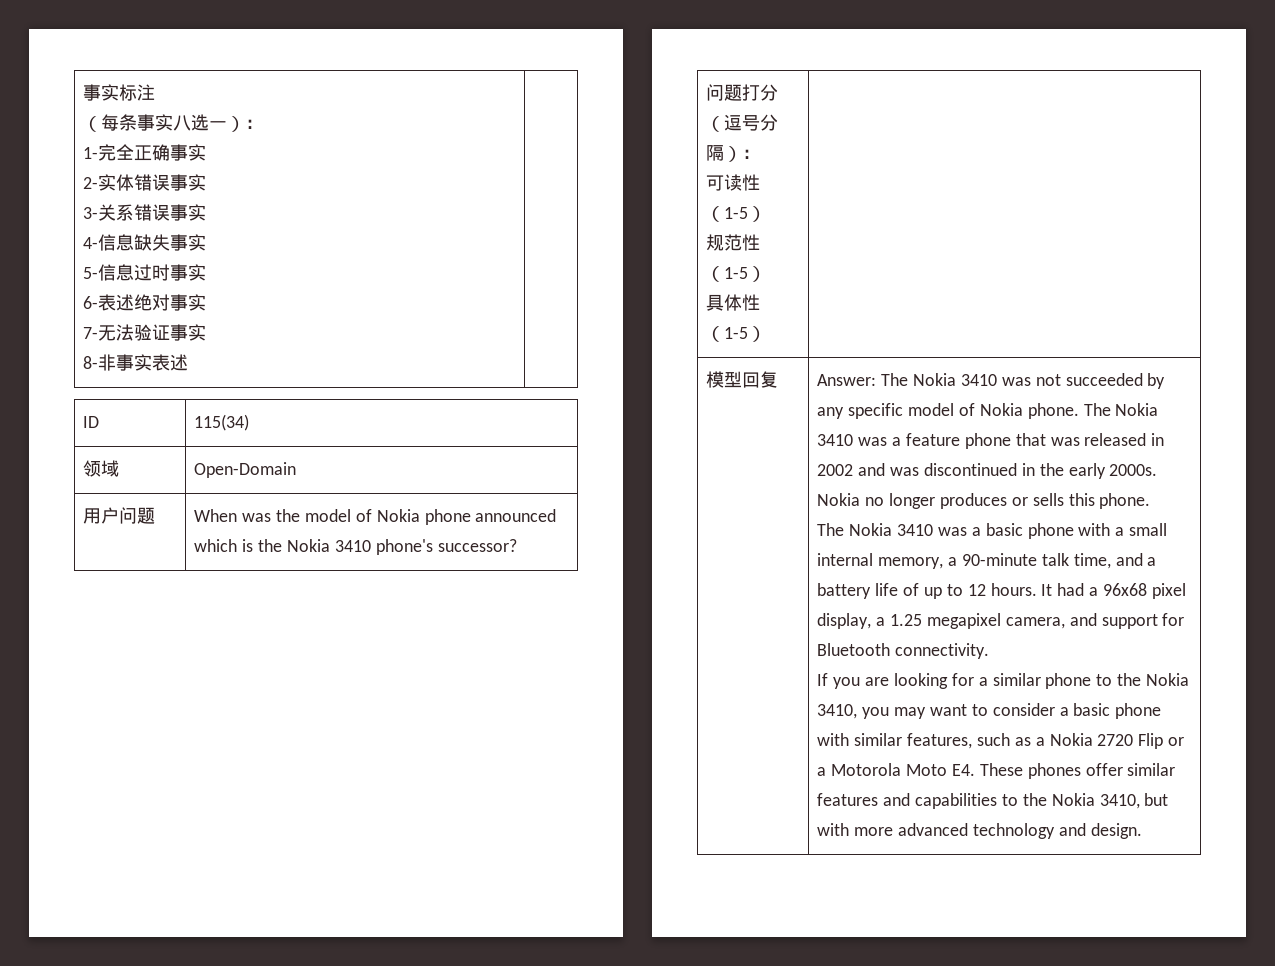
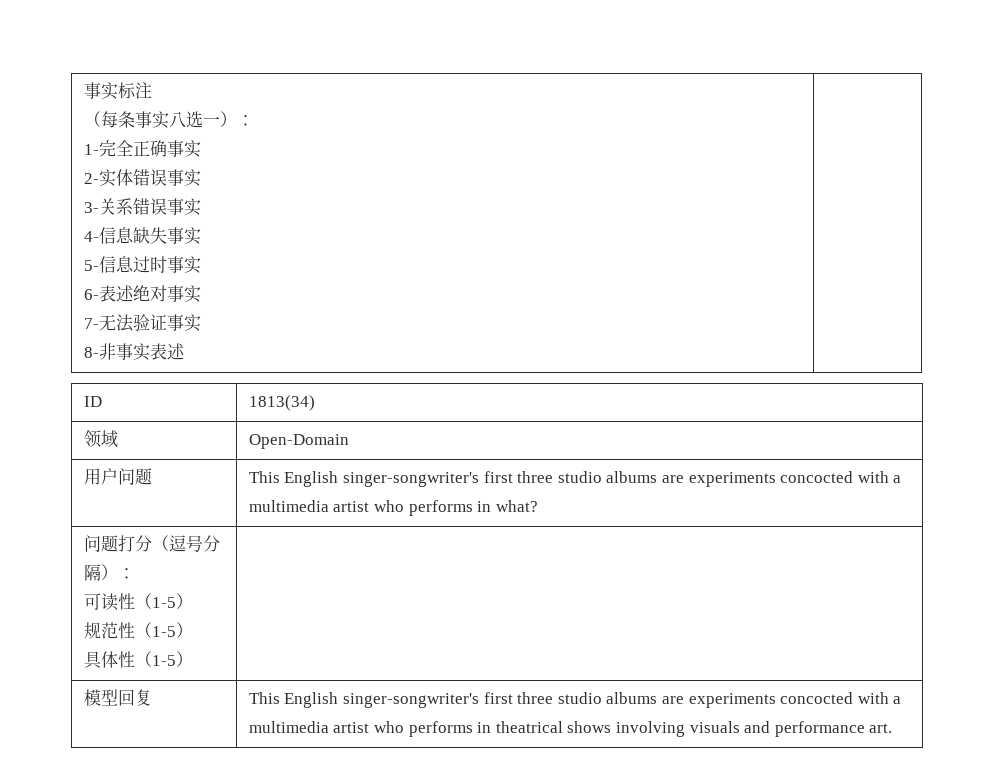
[194,414,250,431] 115(34) -> [248,395,315,411] 1813(34)
[194,509,557,525] [194,539,517,555] When was the model of Nokia phone announced which is the Nokia 3410 phone's successor? -> [248,471,902,487] [248,500,538,516] This English singer-songwriter's first three studio albums are experiments concocted with a multimedia artist who performs in what?
[817,373,1166,389] [817,403,1159,419] [817,433,1165,449] [817,463,1158,479] [817,493,1151,509] [817,523,1168,539] [817,553,1157,569] [817,583,1186,599] [817,613,1185,629] [817,643,990,659] [817,673,1189,689] [817,703,1162,719] [817,733,1185,749] [817,763,1176,779] [817,793,1169,809] [817,823,1142,839] Answer: The Nokia 3410 was not succeeded by any specific model of Nokia phone. The Nokia 3410 was a feature phone that was released in 2002 and was discontinued in the early 2000s. Nokia no longer produces or sells this phone. // The Nokia 3410 was a basic phone with a small internal memory, a 90-minute talk time, and a battery life of up to 12 hours. It had a 96x68 pixel display, a 1.25 megapixel camera, and support for Bluetooth connectivity. // If you are looking for a similar phone to the Nokia 3410, you may want to consider a basic phone with similar features, such as a Nokia 2720 Flip or a Motorola Moto E4. These phones offer similar features and capabilities to the Nokia 3410, but with more advanced technology and design. -> [248,692,902,708] [248,721,893,737] This English singer-songwriter's first three studio albums are experiments concocted with a multimedia artist who performs in theatrical shows involving visuals and performance art.

